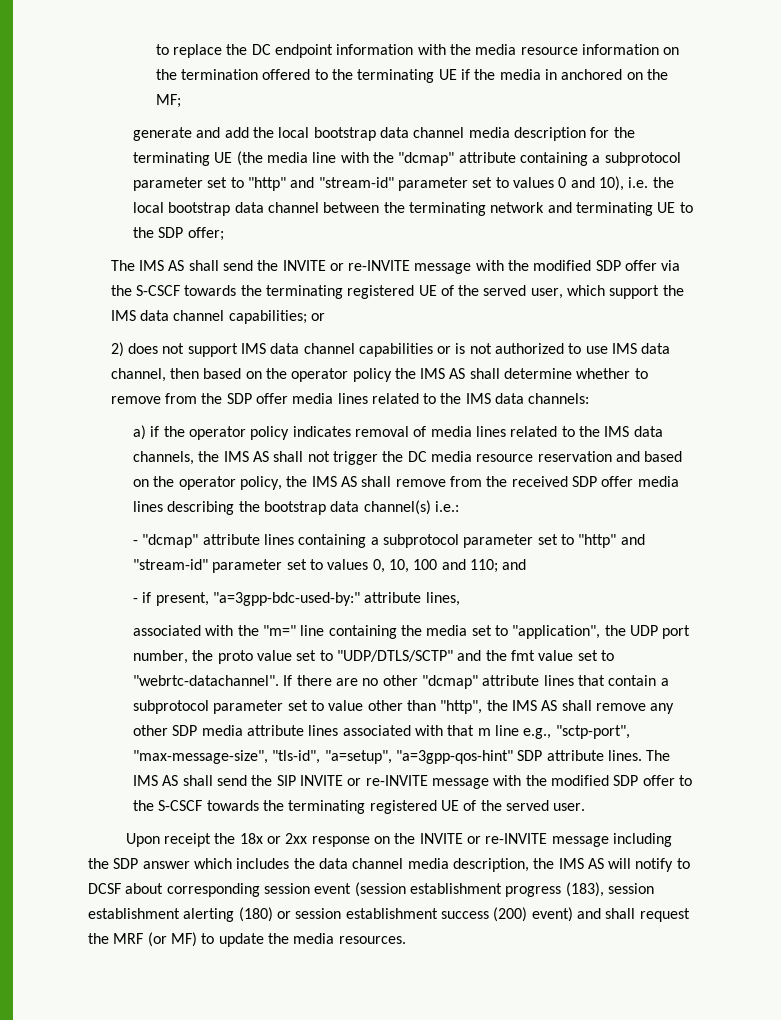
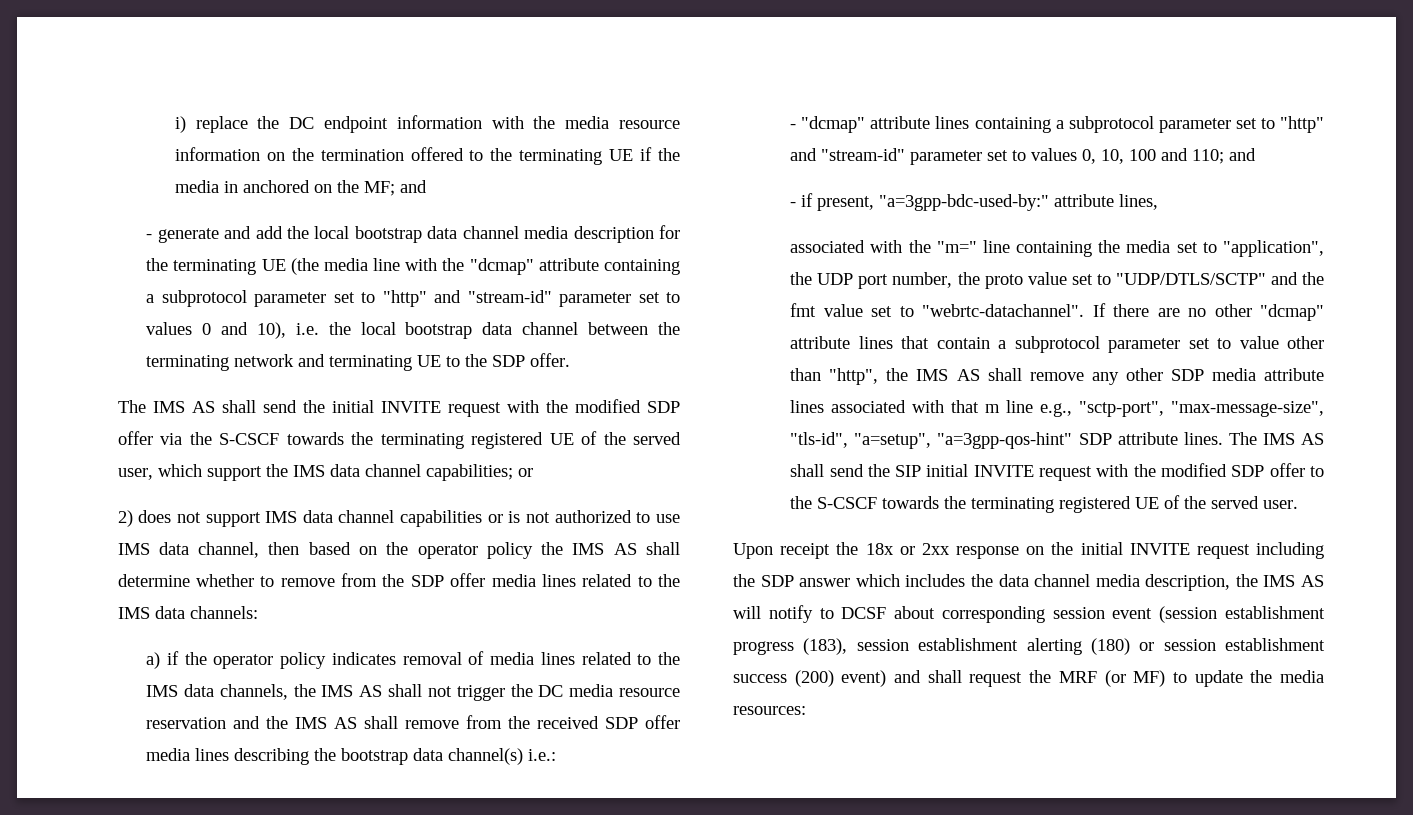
[155,44,169,55] to -> [174,116,186,133] i)
(181, 101) // -> [399,180,427,193] [146,234,153,239] and // -
[187,227,224,241] [110,260,472,274] offer; // The IMS AS shall send the INVITE or re-INVITE message -> [530,353,571,367] [117,400,501,417] offer. // The IMS AS shall send the initial INVITE request
[644,451,683,462] [133,476,283,490] based on the operator policy, -> (261, 722) none
[300,775,490,789] INVITE or re-INVITE message -> [926,464,1093,481] initial INVITE request
[419,833,609,847] INVITE or re-INVITE message -> [1080,542,1250,559] initial INVITE request
[338,936,406,944] resources. -> [733,706,806,715] resources:

